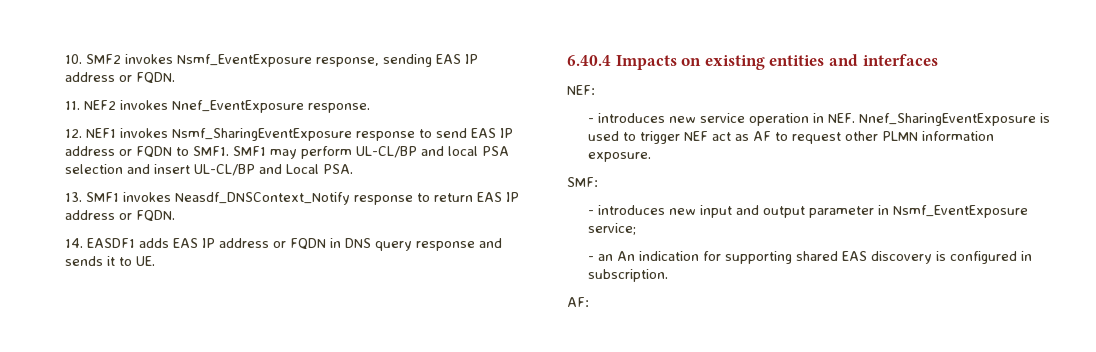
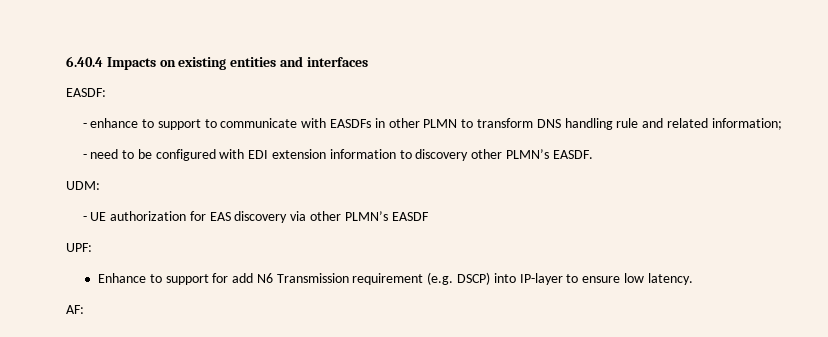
[65,54,479,67] [65,72,176,84] [65,100,371,113] [65,128,514,141] [65,146,510,159] [65,164,354,176] [65,192,520,205] [65,210,176,222] [65,238,503,251] [65,256,156,266] 10. SMF2 invokes Nsmf_EventExposure response, sending EAS IP address or FQDN. // 11. NEF2 invokes Nnef_EventExposure response. // 12. NEF1 invokes Nsmf_SharingEventExposure response to send EAS IP address or FQDN to SMF1. SMF1 may perform UL-CL/BP and local PSA selection and insert UL-CL/BP and Local PSA. // 13. SMF1 invokes Neasdf_DNSContext_Notify response to return EAS IP address or FQDN. // 14. EASDF1 adds EAS IP address or FQDN in DNS query response and sends it to UE. // -> (66, 61) none
[567,85,595,95] [588,113,1051,126] [588,131,995,144] [588,152,652,162] [567,177,598,187] [588,205,1029,218] [588,223,637,235] [588,251,1033,264] [588,269,669,282] NEF: // - introduces new service operation in NEF. Nnef_SharingEventExposure is used to trigger NEF act as AF to request other PLMN information exposure. // SMF: // - introduces new input and output parameter in Nsmf_EventExposure service; // - an An indication for supporting shared EAS discovery is configured in subscription. -> [66,88,106,97] [82,118,782,130] [82,149,593,161] [66,181,100,190] [82,211,429,223] [66,243,92,252] [97,272,693,285] EASDF: // - enhance to support to communicate with EASDFs in other PLMN to transform DNS handling rule and related information; // - need to be configured with EDI extension information to discovery other PLMN’s EASDF. // UDM: // - UE authorization for EAS discovery via other PLMN’s EASDF // UPF: // Enhance to support for add N6 Transmission requirement (e.g. DSCP) into IP-layer to ensure low latency.

